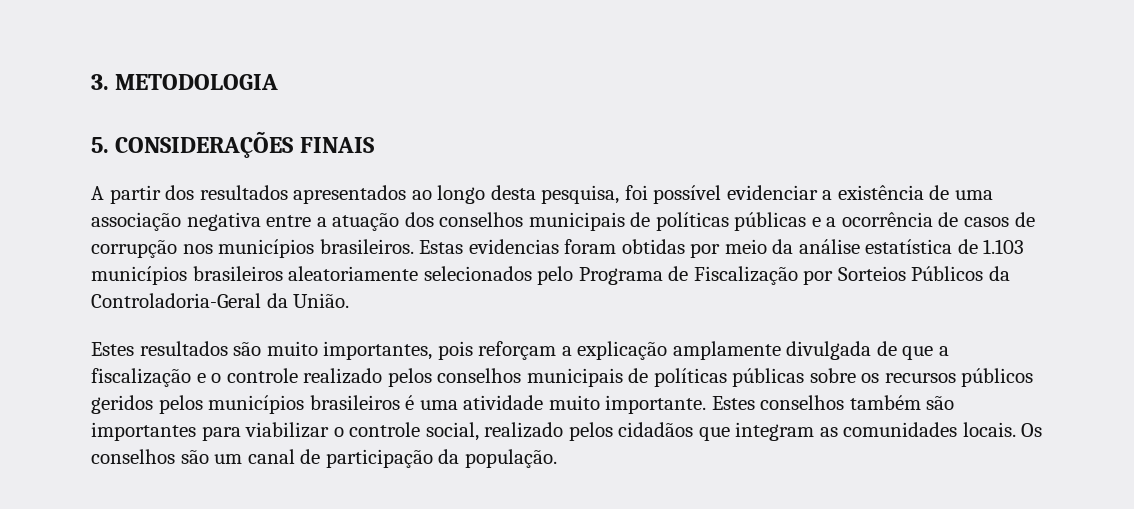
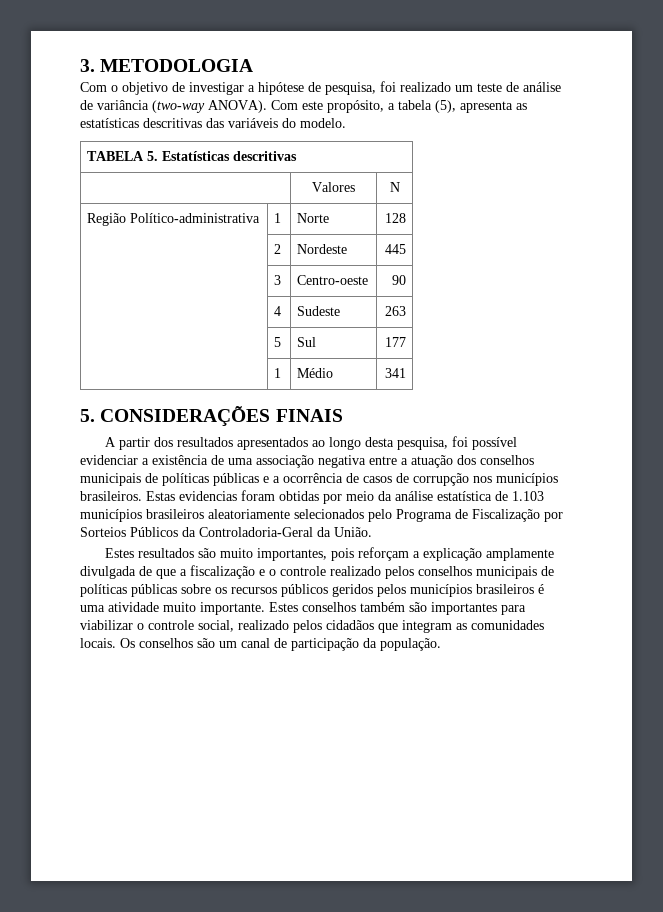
(279, 82) none -> [80,81,561,95] [80,100,527,113] [80,118,346,128] [87,151,298,161] [312,182,355,192] [389,182,400,192] [87,213,261,226] [274,213,282,223] [297,213,330,223] [384,213,406,223] [274,244,282,254] [297,244,348,254] [384,244,406,254] [274,275,282,285] [297,275,369,285] [391,275,406,285] [274,306,282,316] [297,306,341,316] [384,306,406,316] [274,337,282,347] [297,337,317,347] [384,337,406,347] [274,368,282,378] [297,368,334,378] [384,368,406,378] // Com o objetivo de investigar a hipótese de pesquisa, foi realizado um teste de análise de variância (two-way ANOVA). Com este propósito, a tabela (5), apresenta as estatísticas descritivas das variáveis do modelo. // TABELA 5. Estatísticas descritivas // | Valores | N // Região Político-administrativa | 1 | Norte | 128 // | 2 | Nordeste | 445 // | 3 | Centro-oeste | 90 // | 4 | Sudeste | 263 // | 5 | Sul | 177 // | 1 | Médio | 341

